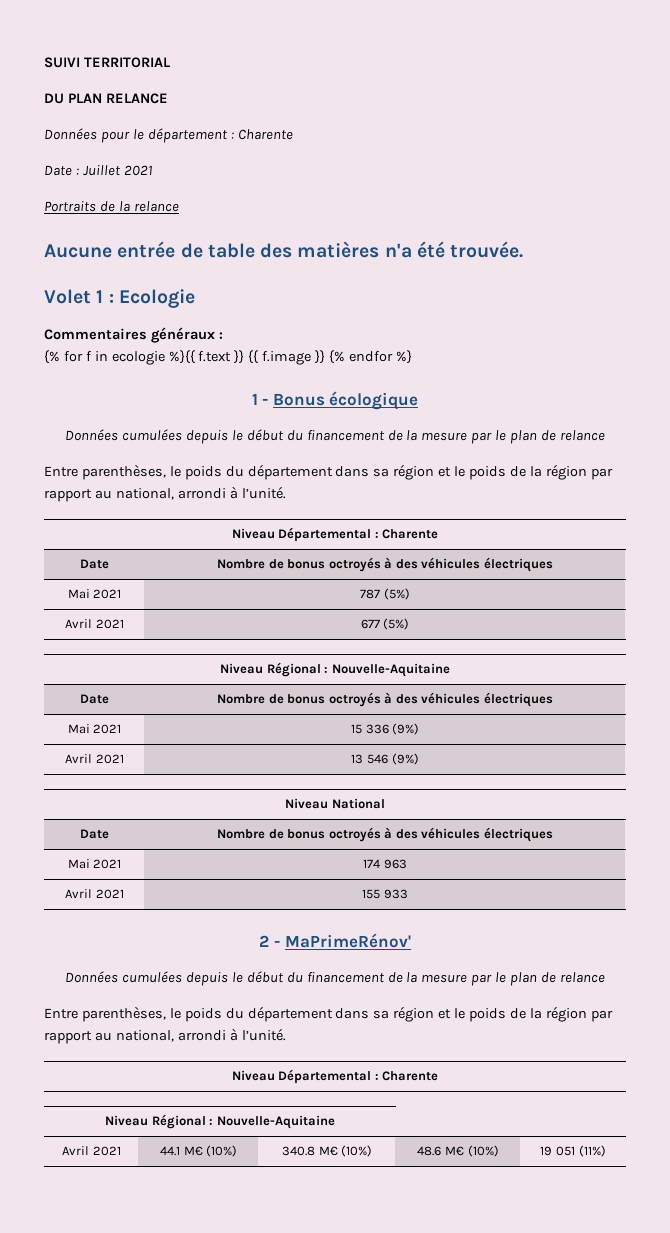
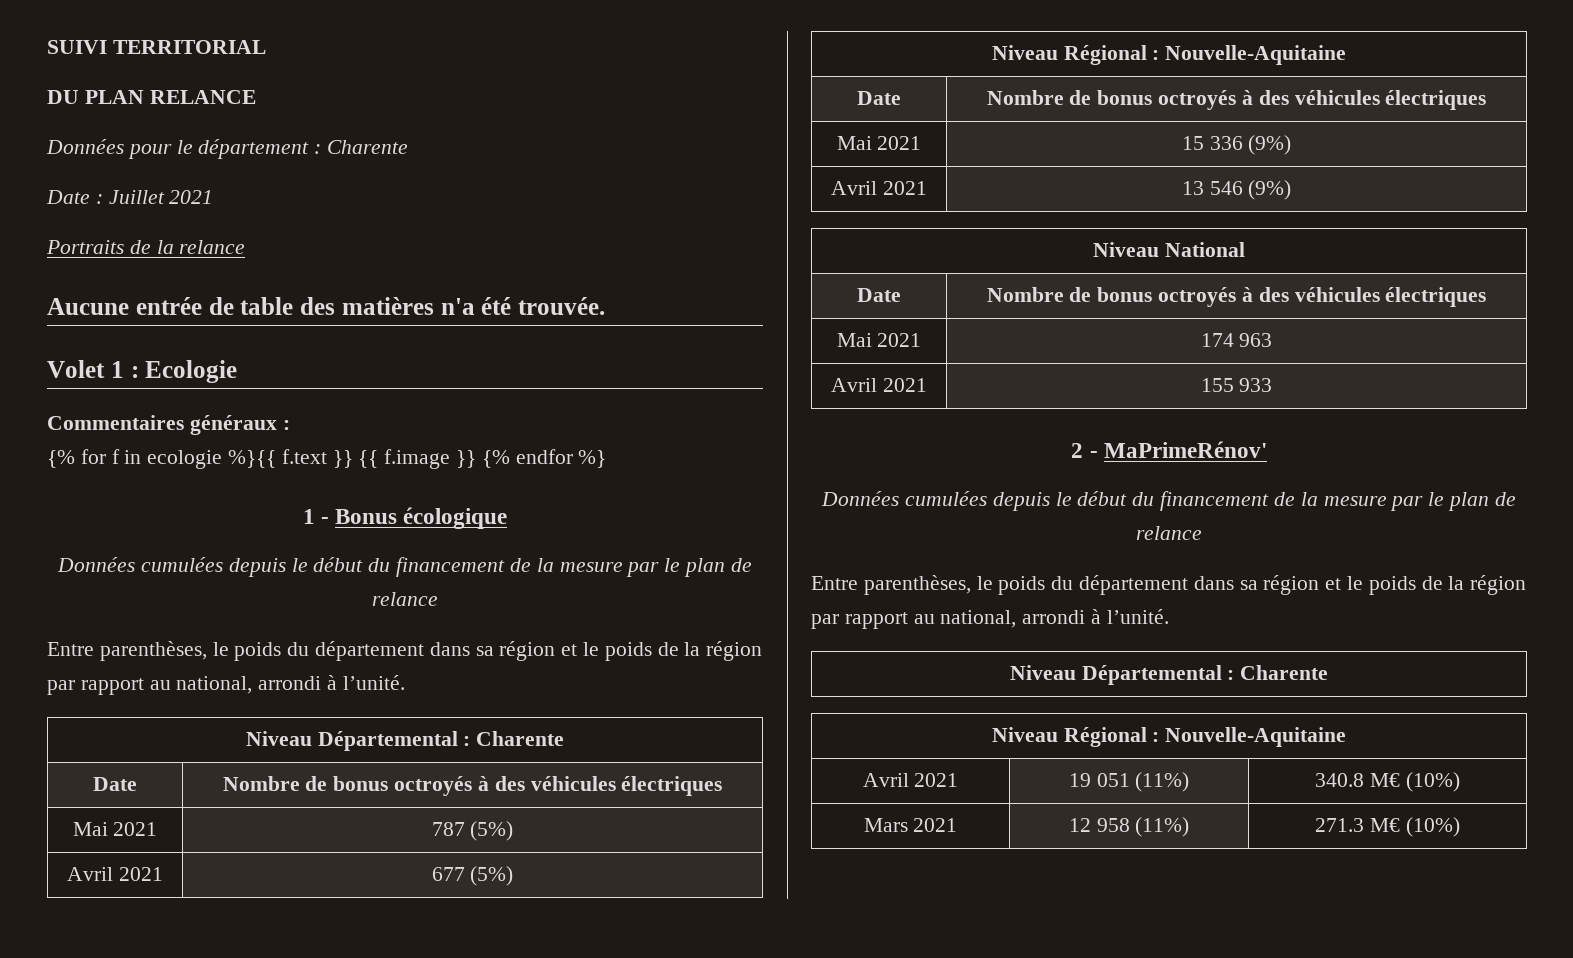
[159,1145,238,1157] 44.1 M€ (10%) -> [1068,772,1190,792] 19 051 (11%)
[417,1145,499,1157] [540,1145,606,1157] | 48.6 M€ (10%) | 19 051 (11%) -> [863,818,958,832] [1068,817,1190,837] [1315,817,1460,837] // Mars 2021 | 12 958 (11%) | 271.3 M€ (10%)

